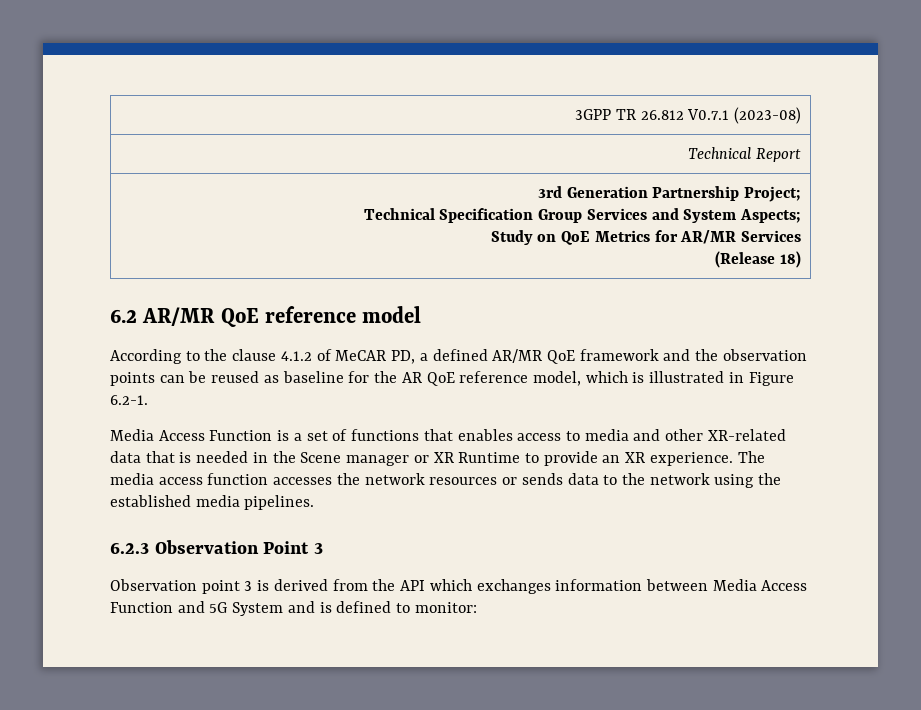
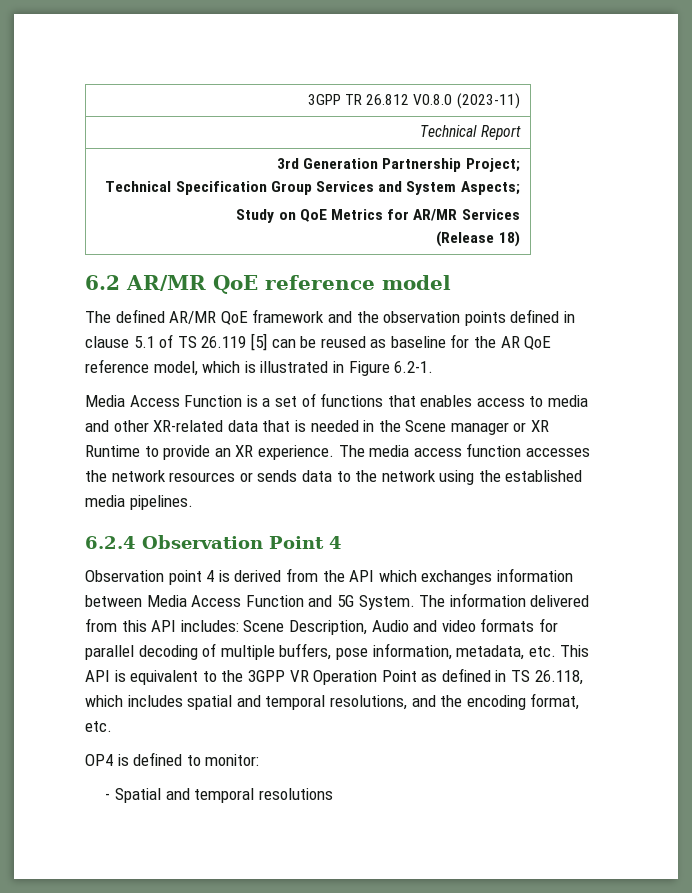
[687,107,802,124] V0.7.1 (2023-08) -> [413,93,520,109] V0.8.0 (2023-11)
[110,349,428,364] According to the clause 4.1.2 of MeCAR PD, a -> [85,311,111,323] The
(155, 379) none -> [510,309,575,323] [85,333,267,351] defined in clause 5.1 of TS 26.119 [5]
[110,543,149,554] 6.2.3 -> [85,536,136,549] 6.2.4
[313,543,323,554] 3 -> [329,536,342,549] 4
[244,581,253,591] 3 -> [206,570,215,582] 4
[232,601,315,616] System and -> [358,593,590,610] [85,618,558,635] [85,643,590,660] [85,668,583,685] [85,693,580,710] [85,721,112,732] [85,754,113,766] System. The information delivered from this API includes: Scene Description, Audio and video formats for parallel decoding of multiple buffers, pose information, metadata, etc. This API is equivalent to the 3GPP VR Operation Point as defined in TS 26.118, which includes spatial and temporal resolutions, and the encoding format, etc. // OP4
(477, 607) none -> [105,788,333,803] // - Spatial and temporal resolutions

